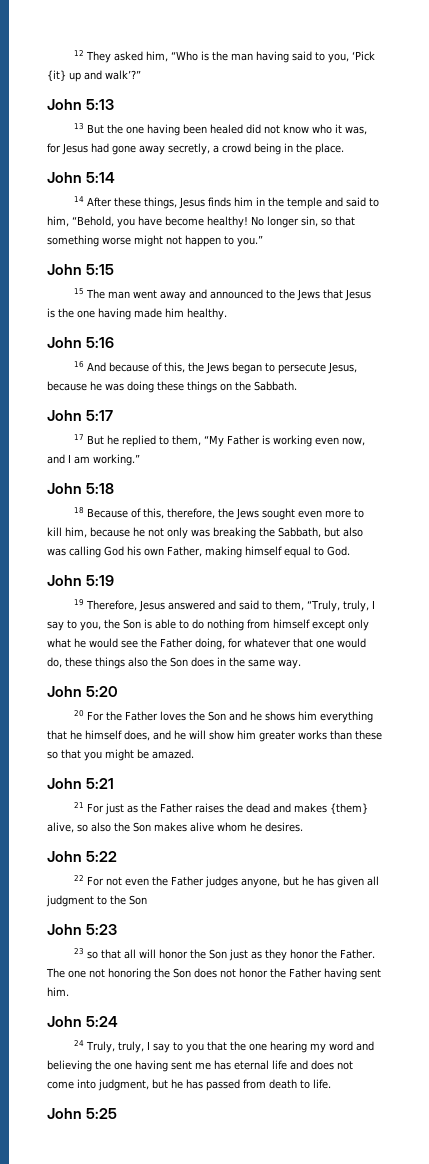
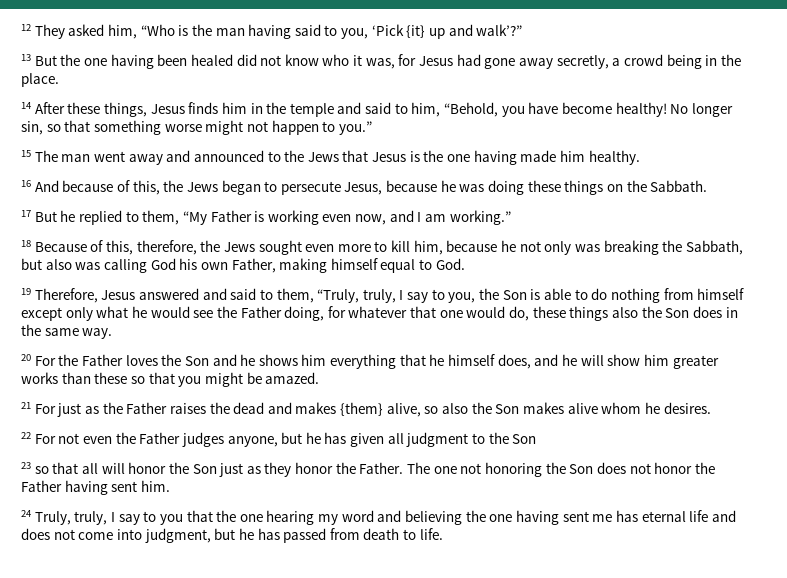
[47,99,115,110] // John 5:13 -> (523, 30) none
[47,172,116,183] // John 5:14 -> (59, 80) none
[47,264,115,275] // John 5:15 -> (372, 128) none
[47,337,115,348] // John 5:16 -> (640, 157) none
[47,410,114,421] // John 5:17 -> (708, 186) none
[47,483,115,494] // John 5:18 -> (511, 217) none
[47,575,115,586] // John 5:19 -> (465, 264) none
[47,686,119,697] // John 5:20 -> (113, 333) none
[47,778,115,789] // John 5:21 -> (320, 378) none
[47,851,118,862] // John 5:22 -> (711, 408) none
[47,924,118,935] // John 5:23 -> (537, 439) none
[47,1016,119,1027] // John 5:24 -> (170, 486) none
[47,1108,118,1119] // John 5:25 -> (443, 534) none

